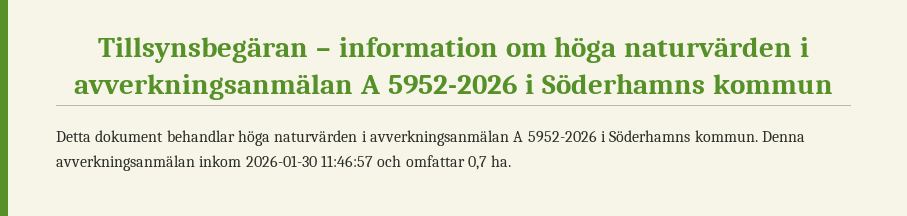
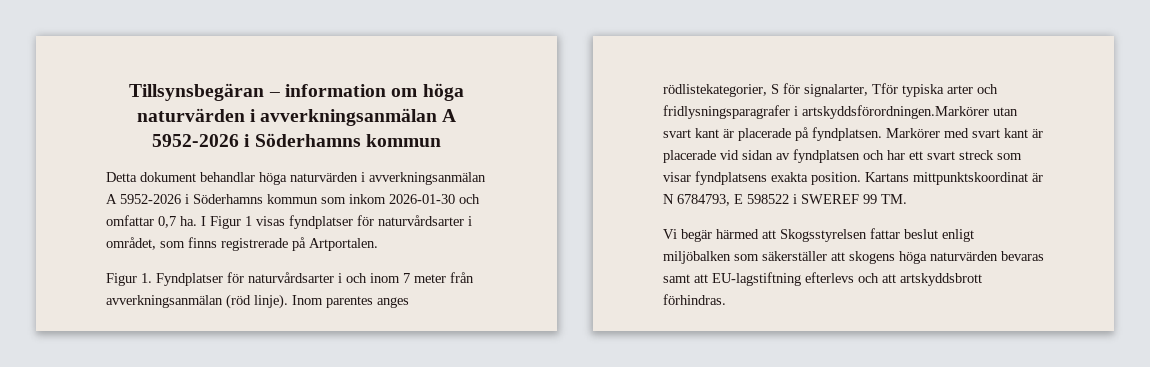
[694,130,805,142] [56,155,195,171] kommun. Denna avverkningsanmälan -> [267,194,346,204] kommun som
[320,155,373,167] 11:46:57 -> (455, 199) none
(512, 161) none -> [201,215,472,229] [106,237,378,251] [106,272,474,286] [106,294,409,309] [663,83,998,97] [663,105,1018,119] [663,127,1043,141] [663,149,1022,163] [663,171,1043,185] [663,194,907,206] [663,228,974,242] [663,251,1044,264] [663,272,982,286] [663,294,726,305] I Figur 1 visas fyndplatser för naturvårdsarter i området, som finns registrerade på Artportalen. // Figur 1. Fyndplatser för naturvårdsarter i och inom 7 meter från avverkningsanmälan (röd linje). Inom parentes anges rödlistekategorier, S för signalarter, Tför typiska arter och fridlysningsparagrafer i artskyddsförordningen.Markörer utan svart kant är placerade på fyndplatsen. Markörer med svart kant är placerade vid sidan av fyndplatsen och har ett svart streck som visar fyndplatsens exakta position. Kartans mittpunktskoordinat är N 6784793, E 598522 i SWEREF 99 TM. // Vi begär härmed att Skogsstyrelsen fattar beslut enligt miljöbalken som säkerställer att skogens höga naturvärden bevaras samt att EU-lagstiftning efterlevs och att artskyddsbrott förhindras.

